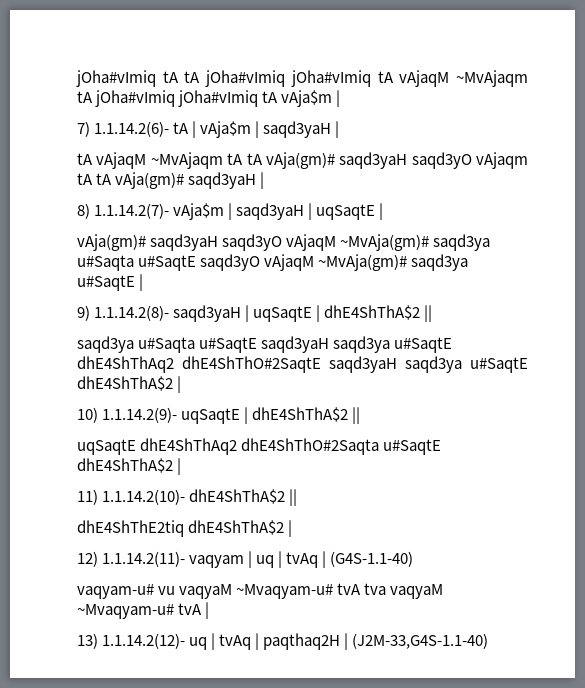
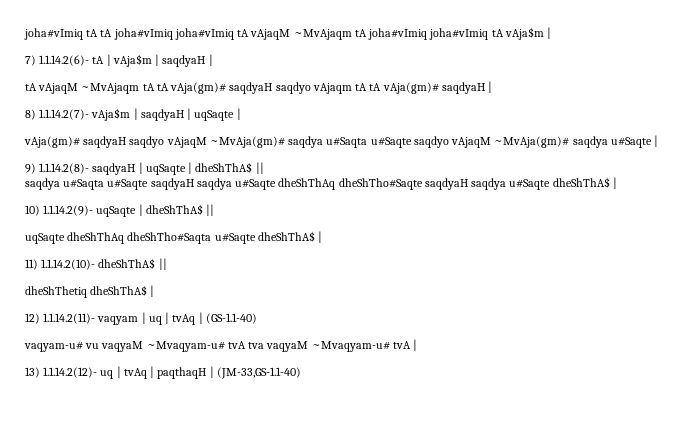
[76,70,528,87] [77,90,259,107] jOha#vImiq tA tA jOha#vImiq jOha#vImiq tA vAjaqM ~MvAjaqm tA jOha#vImiq jOha#vImiq -> [24,28,489,40] joha#vImiq tA tA joha#vImiq joha#vImiq tA vAjaqM ~MvAjaqm tA joha#vImiq joha#vImiq
[263,121,332,138] saqd3yaH -> [162,55,206,67] saqdyaH
[339,152,472,169] saqd3yaH saqd3yO -> [229,82,311,94] saqdyaH saqdyo
[188,172,257,189] saqd3yaH -> [441,82,485,94] saqdyaH
[236,203,376,220] saqd3yaH | uqSaqtE -> [140,108,235,121] saqdyaH | uqSaqte
[150,234,491,251] [77,254,469,271] [77,274,144,291] [77,305,433,322] [77,336,453,353] [77,356,528,373] [77,376,182,393] [77,407,361,424] [77,438,442,455] [77,458,173,473] saqd3yaH saqd3yO vAjaqM ~MvAja(gm)# saqd3ya u#Saqta u#SaqtE saqd3yO vAjaqM ~MvAja(gm)# saqd3ya u#SaqtE | // 9) 1.1.14.2(8)- saqd3yaH | uqSaqtE | dhE4ShThA$2 || // saqd3ya u#Saqta u#SaqtE saqd3yaH saqd3ya u#SaqtE dhE4ShThAq2 dhE4ShThO#2SaqtE saqd3yaH saqd3ya u#SaqtE dhE4ShThA$2 | // 10) 1.1.14.2(9)- uqSaqtE | dhE4ShThA$2 || // uqSaqtE dhE4ShThAq2 dhE4ShThO#2Saqta u#SaqtE dhE4ShThA$2 -> [83,135,659,148] [25,162,264,175] [25,177,617,190] [25,204,215,217] [25,231,315,244] saqdyaH saqdyo vAjaqM ~MvAja(gm)# saqdya u#Saqta u#Saqte saqdyo vAjaqM ~MvAja(gm)# saqdya u#Saqte | // 9) 1.1.14.2(8)- saqdyaH | uqSaqte | dheShThA$ || // saqdya u#Saqta u#Saqte saqdyaH saqdya u#Saqte dheShThAq dheShTho#Saqte saqdyaH saqdya u#Saqte dheShThA$ | // 10) 1.1.14.2(9)- uqSaqte | dheShThA$ || // uqSaqte dheShThAq dheShTho#Saqta u#Saqte dheShThA$
[189,489,298,506] [77,520,285,537] dhE4ShThA$2 || // dhE4ShThE2tiq dhE4ShThA$2 -> [98,258,167,270] [25,285,148,298] dheShThA$ || // dheShThetiq dheShThA$
[330,551,414,567] (G4S-1.1-40) -> [205,313,257,324] (GS-1.1-40)
[263,633,489,650] paqthaq2H | (J2M-33,G4S-1.1-40) -> [157,366,301,379] paqthaqH | (JM-33,GS-1.1-40)

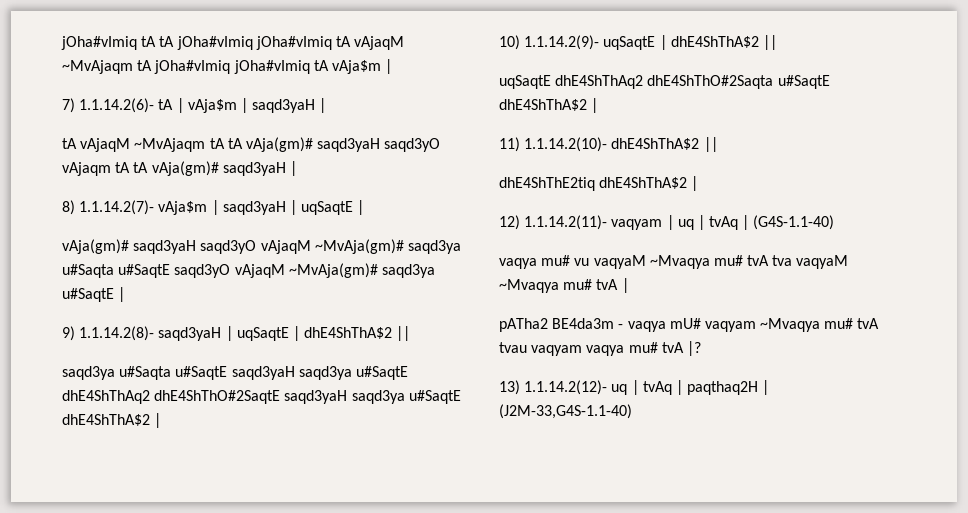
[24,28,489,40] joha#vImiq tA tA joha#vImiq joha#vImiq tA vAjaqM ~MvAjaqm tA joha#vImiq joha#vImiq -> [61,36,405,50] [62,60,310,74] jOha#vImiq tA tA jOha#vImiq jOha#vImiq tA vAjaqM ~MvAjaqm tA jOha#vImiq jOha#vImiq
[162,55,206,67] saqdyaH -> [252,99,316,113] saqd3yaH
[229,82,311,94] saqdyaH saqdyo -> [317,138,441,152] saqd3yaH saqd3yO
[441,82,485,94] saqdyaH -> [222,162,286,176] saqd3yaH
[140,108,235,121] saqdyaH | uqSaqte -> [222,200,354,215] saqd3yaH | uqSaqtE
[83,135,659,148] [25,162,264,175] [25,177,617,190] [25,204,215,217] [25,231,315,244] saqdyaH saqdyo vAjaqM ~MvAja(gm)# saqdya u#Saqta u#Saqte saqdyo vAjaqM ~MvAja(gm)# saqdya u#Saqte | // 9) 1.1.14.2(8)- saqdyaH | uqSaqte | dheShThA$ || // saqdya u#Saqta u#Saqte saqdyaH saqdya u#Saqte dheShThAq dheShTho#Saqte saqdyaH saqdya u#Saqte dheShThA$ | // 10) 1.1.14.2(9)- uqSaqte | dheShThA$ || // uqSaqte dheShThAq dheShTho#Saqta u#Saqte dheShThA$ -> [133,239,461,254] [62,263,435,278] [62,287,126,302] [62,326,411,341] [62,366,408,380] [62,390,461,404] [62,413,162,428] [499,35,777,50] [499,75,830,89] [499,99,587,111] saqd3yaH saqd3yO vAjaqM ~MvAja(gm)# saqd3ya u#Saqta u#SaqtE saqd3yO vAjaqM ~MvAja(gm)# saqd3ya u#SaqtE | // 9) 1.1.14.2(8)- saqd3yaH | uqSaqtE | dhE4ShThA$2 || // saqd3ya u#Saqta u#SaqtE saqd3yaH saqd3ya u#SaqtE dhE4ShThAq2 dhE4ShThO#2SaqtE saqd3yaH saqd3ya u#SaqtE dhE4ShThA$2 | // 10) 1.1.14.2(9)- uqSaqtE | dhE4ShThA$2 || // uqSaqtE dhE4ShThAq2 dhE4ShThO#2Saqta u#SaqtE dhE4ShThA$2
[98,258,167,270] [25,285,148,298] dheShThA$ || // dheShThetiq dheShThA$ -> [611,137,718,152] [499,177,688,191] dhE4ShThA$2 || // dhE4ShThE2tiq dhE4ShThA$2
[205,313,257,324] [24,341,225,352] (GS-1.1-40) // vaqyam-u# vu vaqyaM ~Mvaqyam-u# -> [753,215,835,230] [499,255,743,269] (G4S-1.1-40) // vaqya mu# vu vaqyaM ~Mvaqya mu#
[311,341,390,352] ~Mvaqyam-u# -> [499,279,593,293] ~Mvaqya mu#
(418, 345) none -> [499,318,880,332] [499,341,701,356] // pATha2 BE4da3m - vaqya mU# vaqyam ~Mvaqya mu# tvA tvau vaqyam vaqya mu# tvA |?
[157,366,301,379] paqthaqH | (JM-33,GS-1.1-40) -> [687,380,770,395] [499,404,632,419] paqthaq2H | (J2M-33,G4S-1.1-40)

